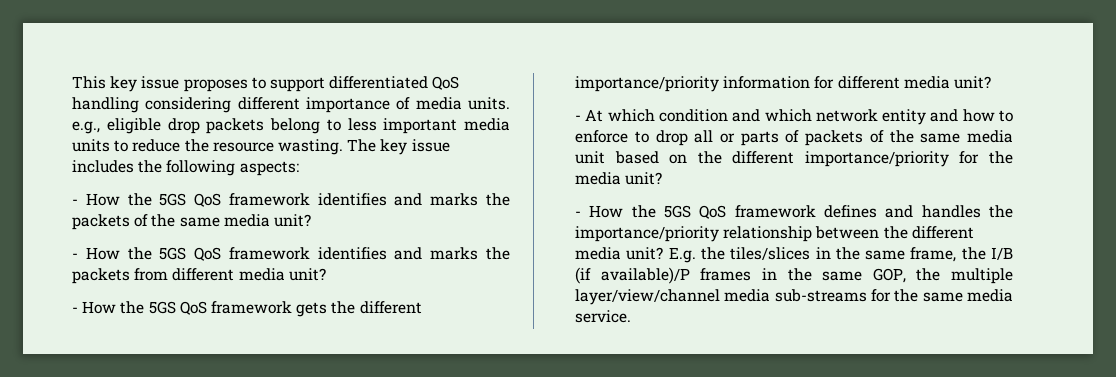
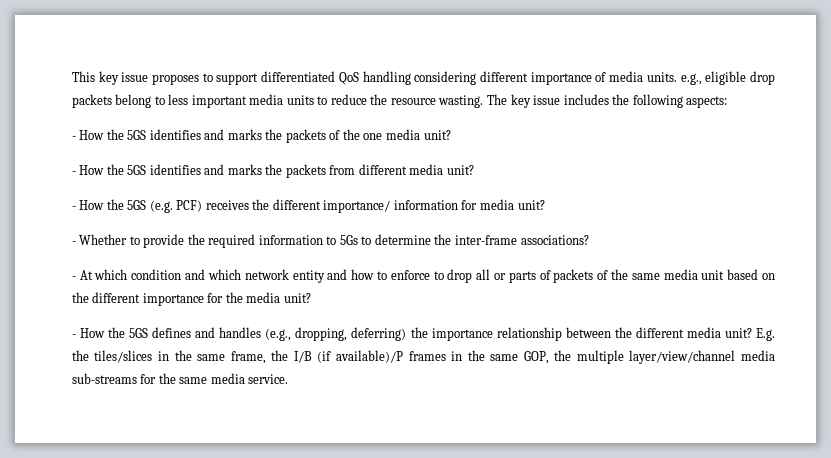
[194,193,310,207] QoS framework -> (147, 135) none
[179,214,312,227] [72,247,310,261] same media unit? // - How the 5GS QoS framework -> [363,129,451,140] [71,164,147,175] one media unit? // - How the 5GS
[179,301,422,317] [575,76,720,92] QoS framework gets the different importance/priority -> [149,199,391,213] (e.g. PCF) receives the different importance/
[837,76,992,89] different media unit? -> [479,199,545,210] [71,234,589,248] media unit? // - Whether to provide the required information to 5Gs to determine the inter-frame associations?
[804,151,949,167] importance/priority -> [142,293,204,306] importance
[699,205,816,219] QoS framework -> (149, 333) none
[989,205,1013,218] [575,226,720,242] the importance/priority -> [265,327,493,341] (e.g., dropping, deferring) the importance

